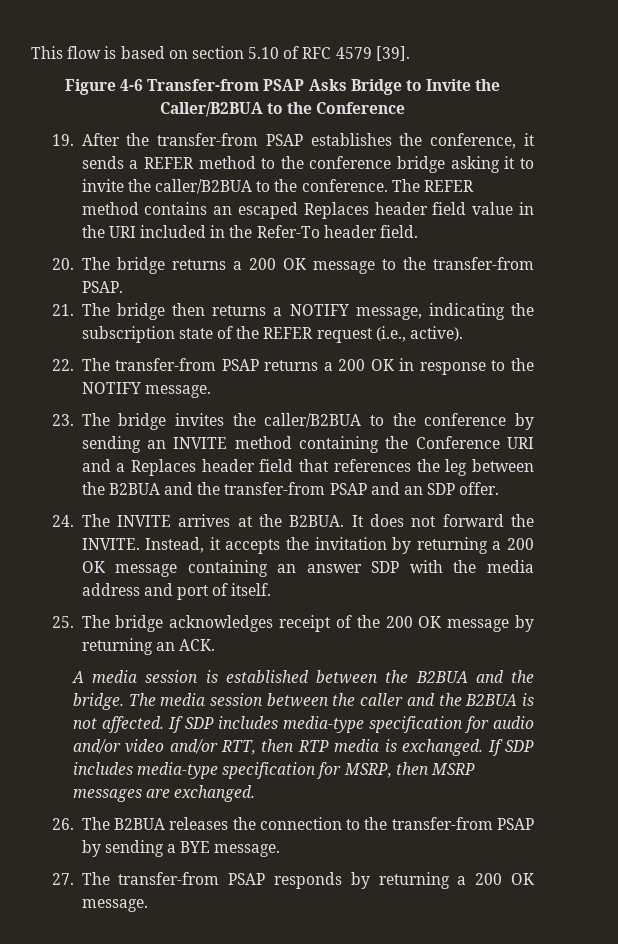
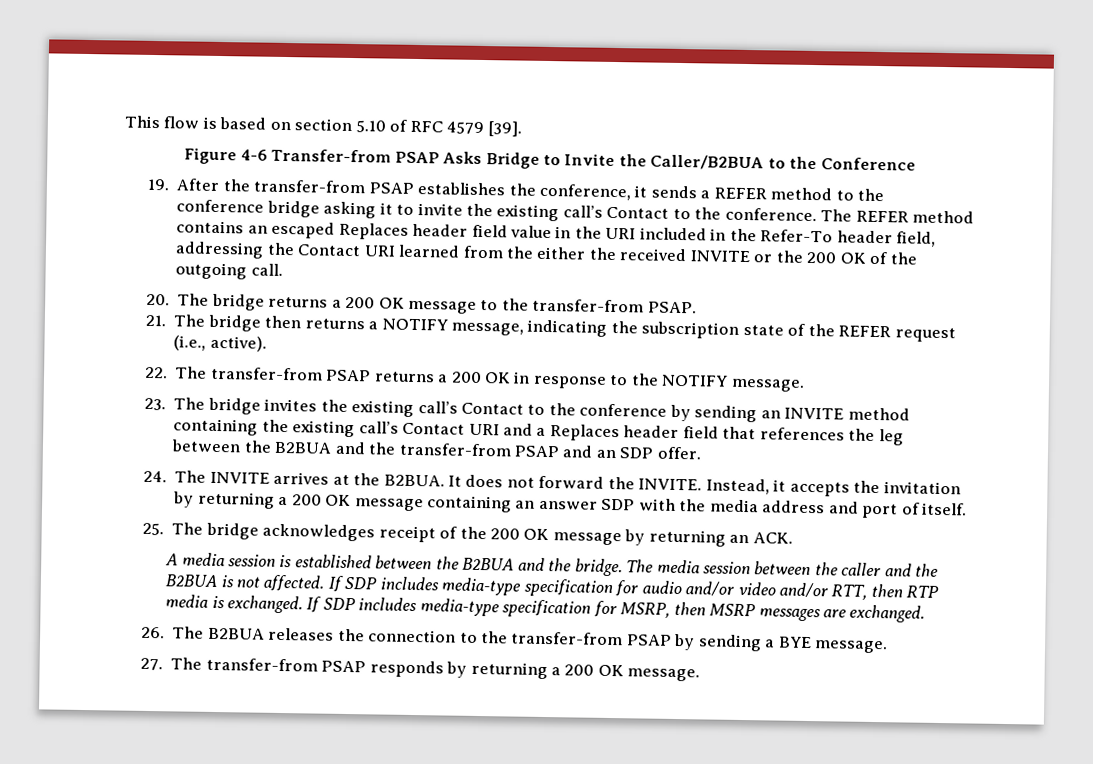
[155,179,253,194] caller/B2BUA -> [496,204,670,222] existing call’s Contact
[379,225,418,238] field. -> [896,231,937,247] [175,241,918,265] [175,262,283,280] field, addressing the Contact URI learned from the either the received INVITE or the 200 OK of the outgoing call.
[264,413,362,428] caller/B2BUA -> [351,400,525,417] existing call’s Contact
[415,436,500,449] Conference -> [292,420,466,438] existing call’s Contact

